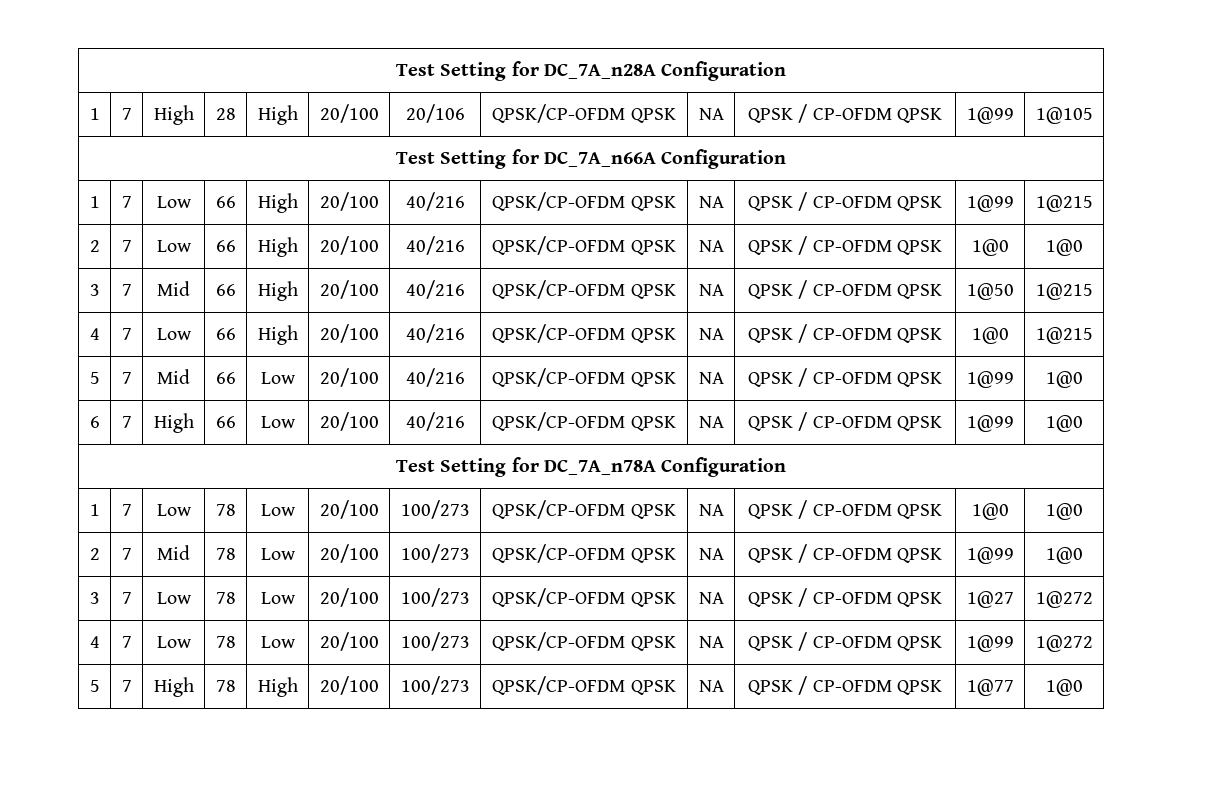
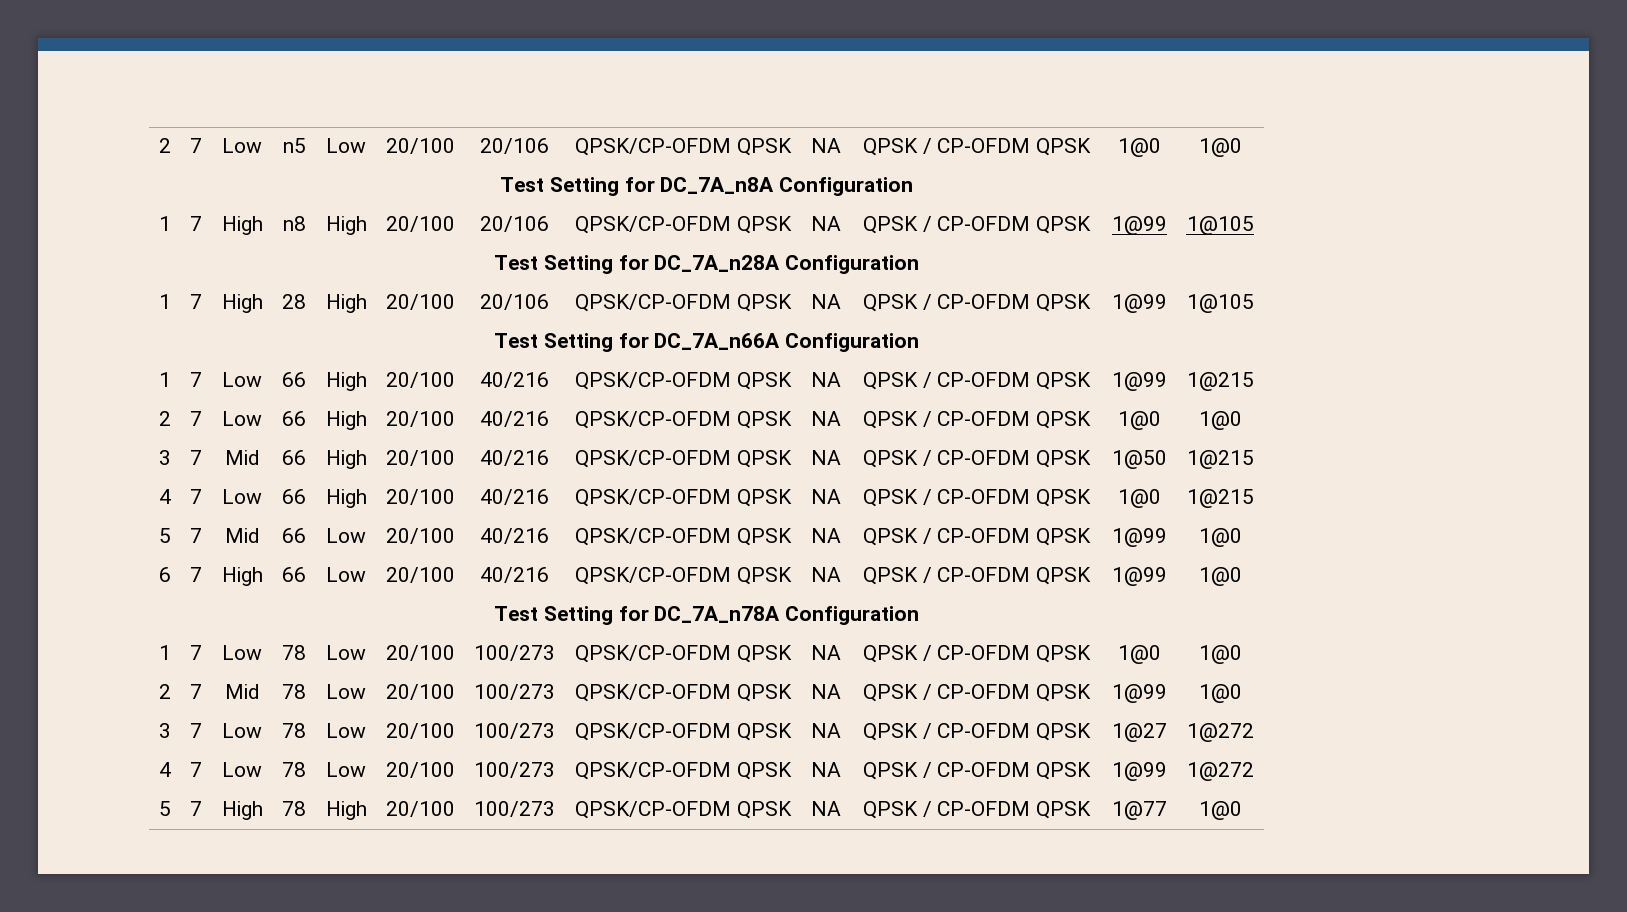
(395, 70) none -> [159,138,171,153] [190,138,202,153] [222,138,262,153] [282,138,306,153] [326,138,366,153] [386,138,455,154] [480,138,549,154] [575,138,792,156] [811,138,841,153] [862,138,1092,156] [1118,138,1161,157] [1198,138,1242,157] [500,177,913,196] [159,216,171,231] [190,216,202,231] [221,216,263,235] [282,216,306,231] [325,216,367,235] [386,216,455,232] [480,216,549,232] [575,216,792,234] [811,216,841,231] [862,216,1092,234] [1112,216,1167,235] [1186,216,1254,235] 2 | 7 | Low | n5 | Low | 20/100 | 20/106 | QPSK/CP-OFDM QPSK | NA | QPSK / CP-OFDM QPSK | 1@0 | 1@0 // Test Setting for DC_7A_n8A Configuration // 1 | 7 | High | n8 | High | 20/100 | 20/106 | QPSK/CP-OFDM QPSK | NA | QPSK / CP-OFDM QPSK | 1@99 | 1@105 //

